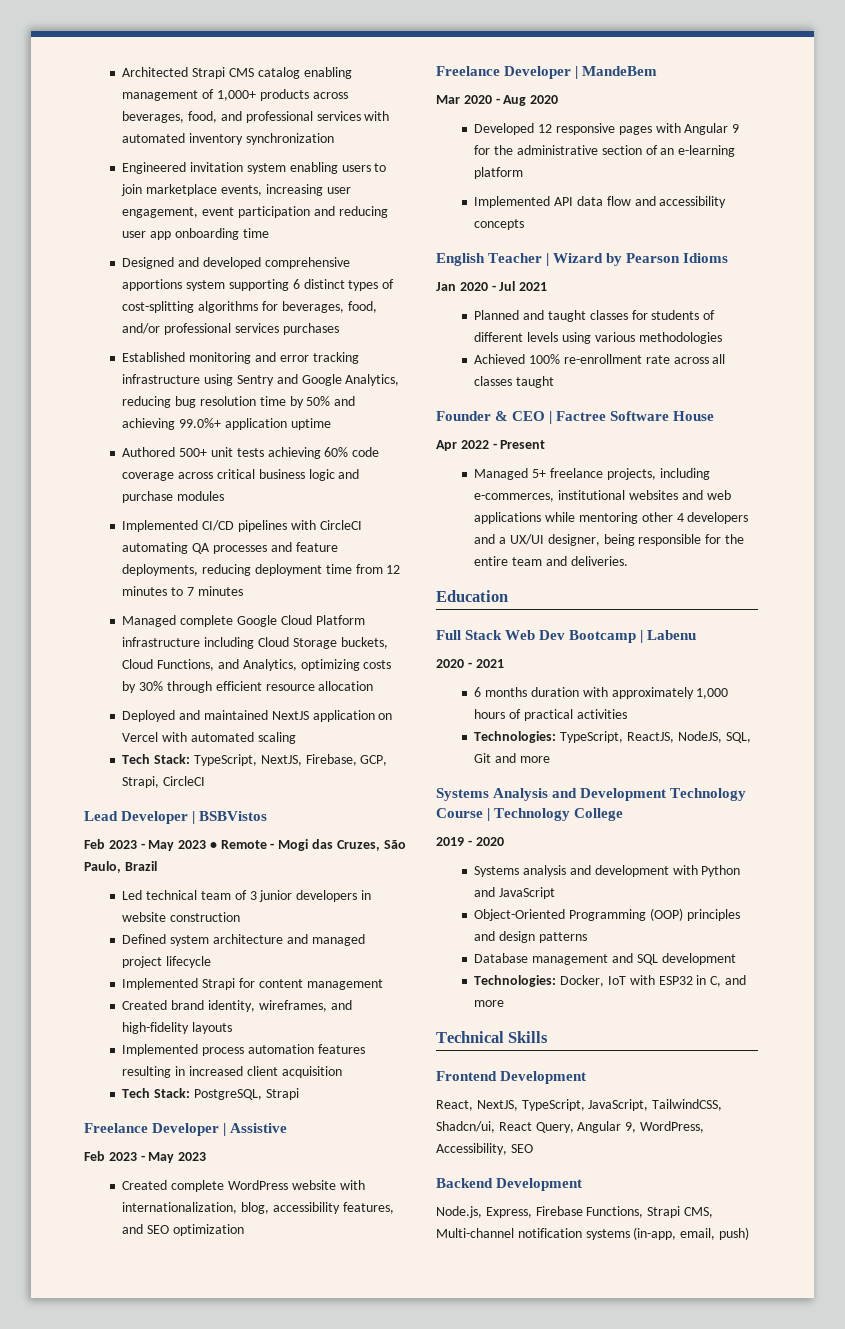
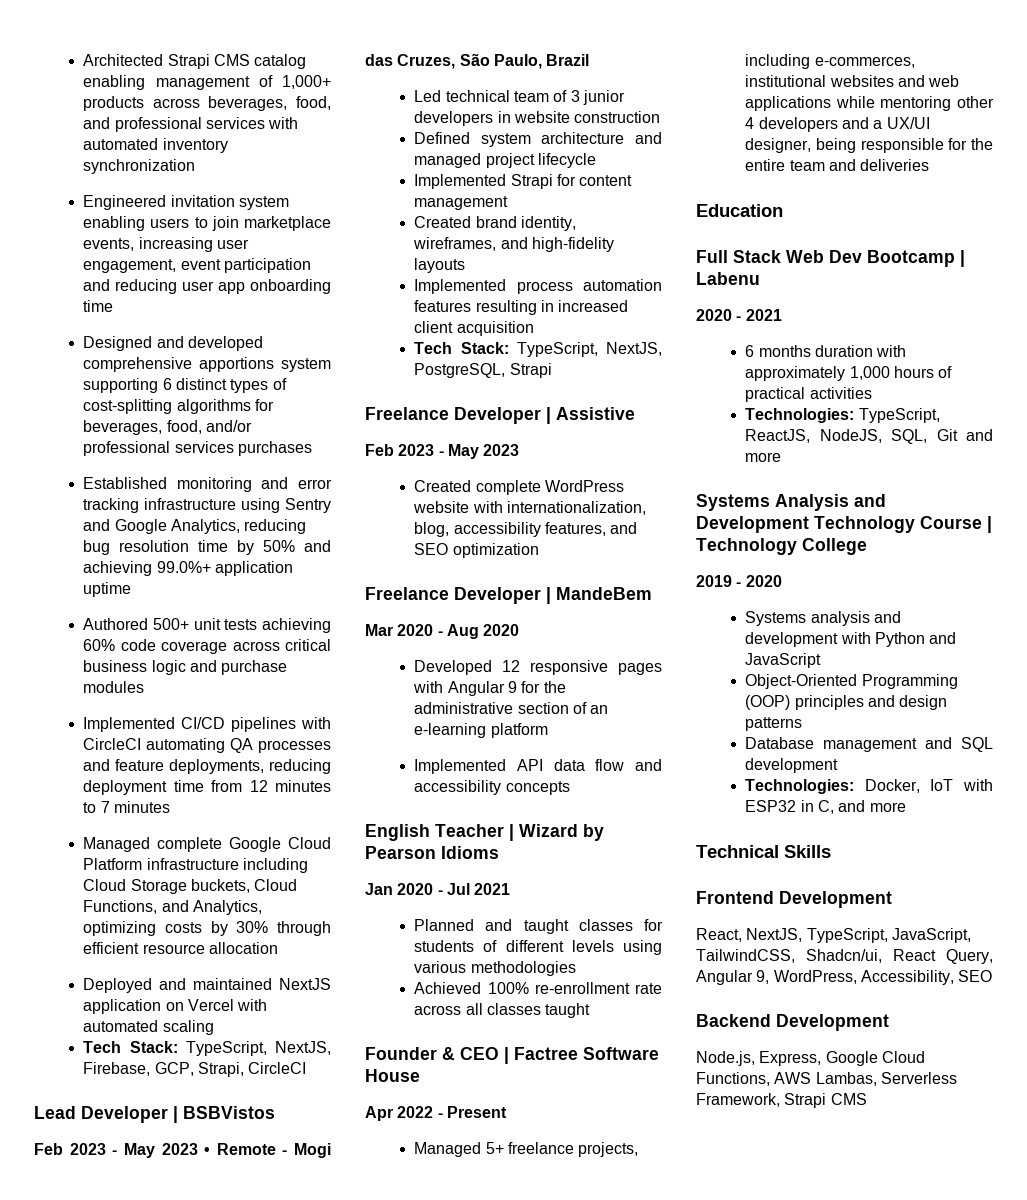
(191, 1093) none -> [516,342,662,357] TypeScript, NextJS,
[570,556,628,566] deliveries. -> [860,159,930,171] deliveries
[535,1206,713,1218] [436,1227,749,1240] Firebase Functions, Strapi CMS, Multi-channel notification systems (in-app, email, push) -> [825,1051,925,1066] [696,1072,957,1086] [696,1093,867,1108] Google Cloud Functions, AWS Lambas, Serverless Framework, Strapi CMS

